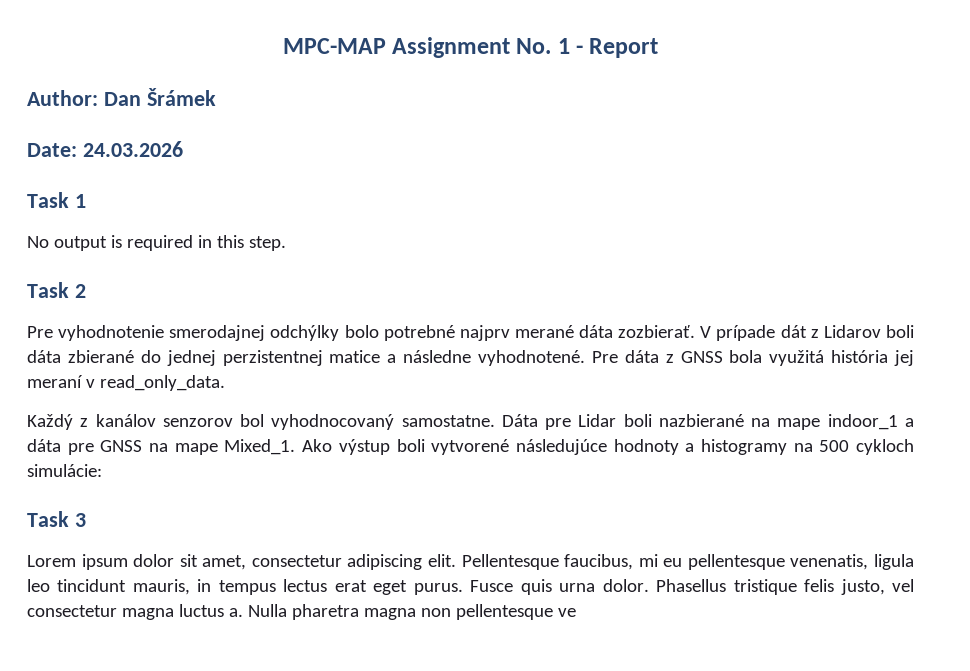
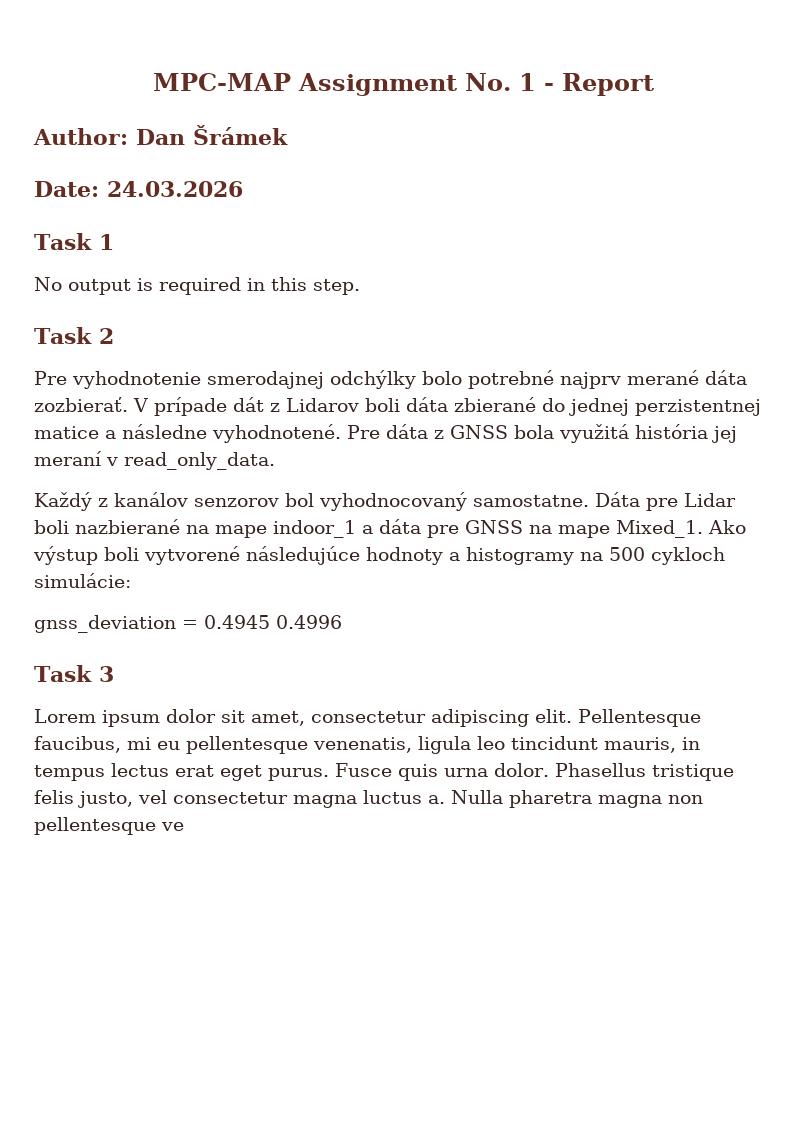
(102, 470) none -> [34,615,342,633] // gnss_deviation = 0.4945 0.4996

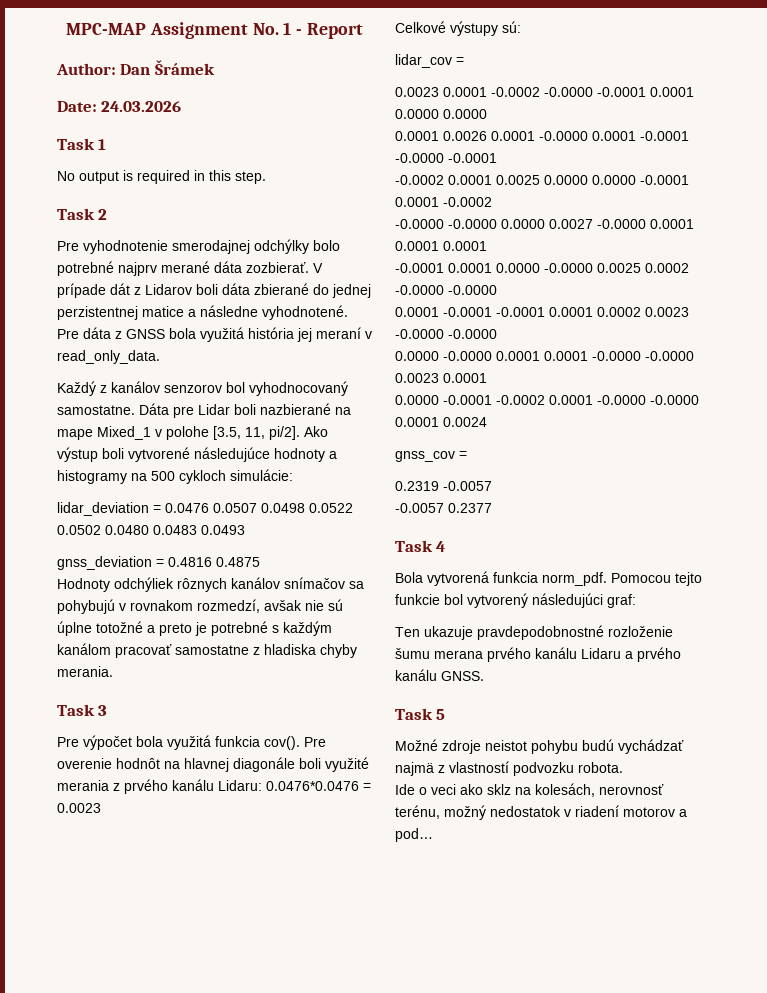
[273,519,703,538] indoor_1 a dáta pre GNSS na mape Mixed_1. -> [97,426,300,440] Mixed_1 v polohe [3.5, 11, pi/2].
[34,615,342,633] [34,665,114,682] [34,709,701,727] [34,736,700,754] [34,763,734,781] [34,790,703,808] [34,817,184,835] gnss_deviation = 0.4945 0.4996 // Task 3 // Lorem ipsum dolor sit amet, consectetur adipiscing elit. Pellentesque faucibus, mi eu pellentesque venenatis, ligula leo tincidunt mauris, in tempus lectus erat eget purus. Fusce quis urna dolor. Phasellus tristique felis justo, vel consectetur magna luctus a. Nulla pharetra magna non pellentesque ve -> [57,502,353,516] [57,525,245,535] [57,556,260,570] [57,577,364,592] [57,599,343,614] [57,621,332,636] [57,643,357,658] [57,666,113,677] [57,704,108,716] [57,735,326,750] [57,757,369,772] [57,779,371,794] [57,803,101,813] [395,21,521,36] [395,54,464,68] [395,87,694,97] [395,109,487,119] [395,131,689,141] [395,153,497,163] [395,175,689,185] [395,197,492,207] [395,219,694,229] [395,241,487,251] [395,263,689,273] [395,285,497,295] [395,307,689,317] [395,329,497,339] [395,351,694,361] [395,373,487,383] [395,395,699,405] [395,417,487,427] [395,451,467,462] [395,481,492,491] [395,503,492,513] [395,540,446,552] [395,571,702,586] [395,593,636,608] [395,625,673,640] [395,647,681,662] [395,669,484,681] [395,708,446,720] [395,739,684,754] [395,761,623,776] [395,783,664,797] [395,805,687,820] [395,828,433,842] lidar_deviation = 0.0476 0.0507 0.0498 0.0522 0.0502 0.0480 0.0483 0.0493 // gnss_deviation = 0.4816 0.4875 // Hodnoty odchýliek rôznych kanálov snímačov sa pohybujú v rovnakom rozmedzí, avšak nie sú úplne totožné a preto je potrebné s každým kanálom pracovať samostatne z hladiska chyby merania. // Task 3 // Pre výpočet bola využitá funkcia cov(). Pre overenie hodnôt na hlavnej diagonále boli využité merania z prvého kanálu Lidaru: 0.0476*0.0476 = 0.0023 // Celkové výstupy sú: // lidar_cov = // 0.0023 0.0001 -0.0002 -0.0000 -0.0001 0.0001 0.0000 0.0000 // 0.0001 0.0026 0.0001 -0.0000 0.0001 -0.0001 -0.0000 -0.0001 // -0.0002 0.0001 0.0025 0.0000 0.0000 -0.0001 0.0001 -0.0002 // -0.0000 -0.0000 0.0000 0.0027 -0.0000 0.0001 0.0001 0.0001 // -0.0001 0.0001 0.0000 -0.0000 0.0025 0.0002 -0.0000 -0.0000 // 0.0001 -0.0001 -0.0001 0.0001 0.0002 0.0023 -0.0000 -0.0000 // 0.0000 -0.0000 0.0001 0.0001 -0.0000 -0.0000 0.0023 0.0001 // 0.0000 -0.0001 -0.0002 0.0001 -0.0000 -0.0000 0.0001 0.0024 // gnss_cov = // 0.2319 -0.0057 // -0.0057 0.2377 // Task 4 // Bola vytvorená funkcia norm_pdf. Pomocou tejto funkcie bol vytvorený následujúci graf: // Ten ukazuje pravdepodobnostné rozloženie šumu merana prvého kanálu Lidaru a prvého kanálu GNSS. // Task 5 // Možné zdroje neistot pohybu budú vychádzať najmä z vlastností podvozku robota. // Ide o veci ako sklz na kolesách, nerovnosť terénu, možný nedostatok v riadení motorov a pod…

